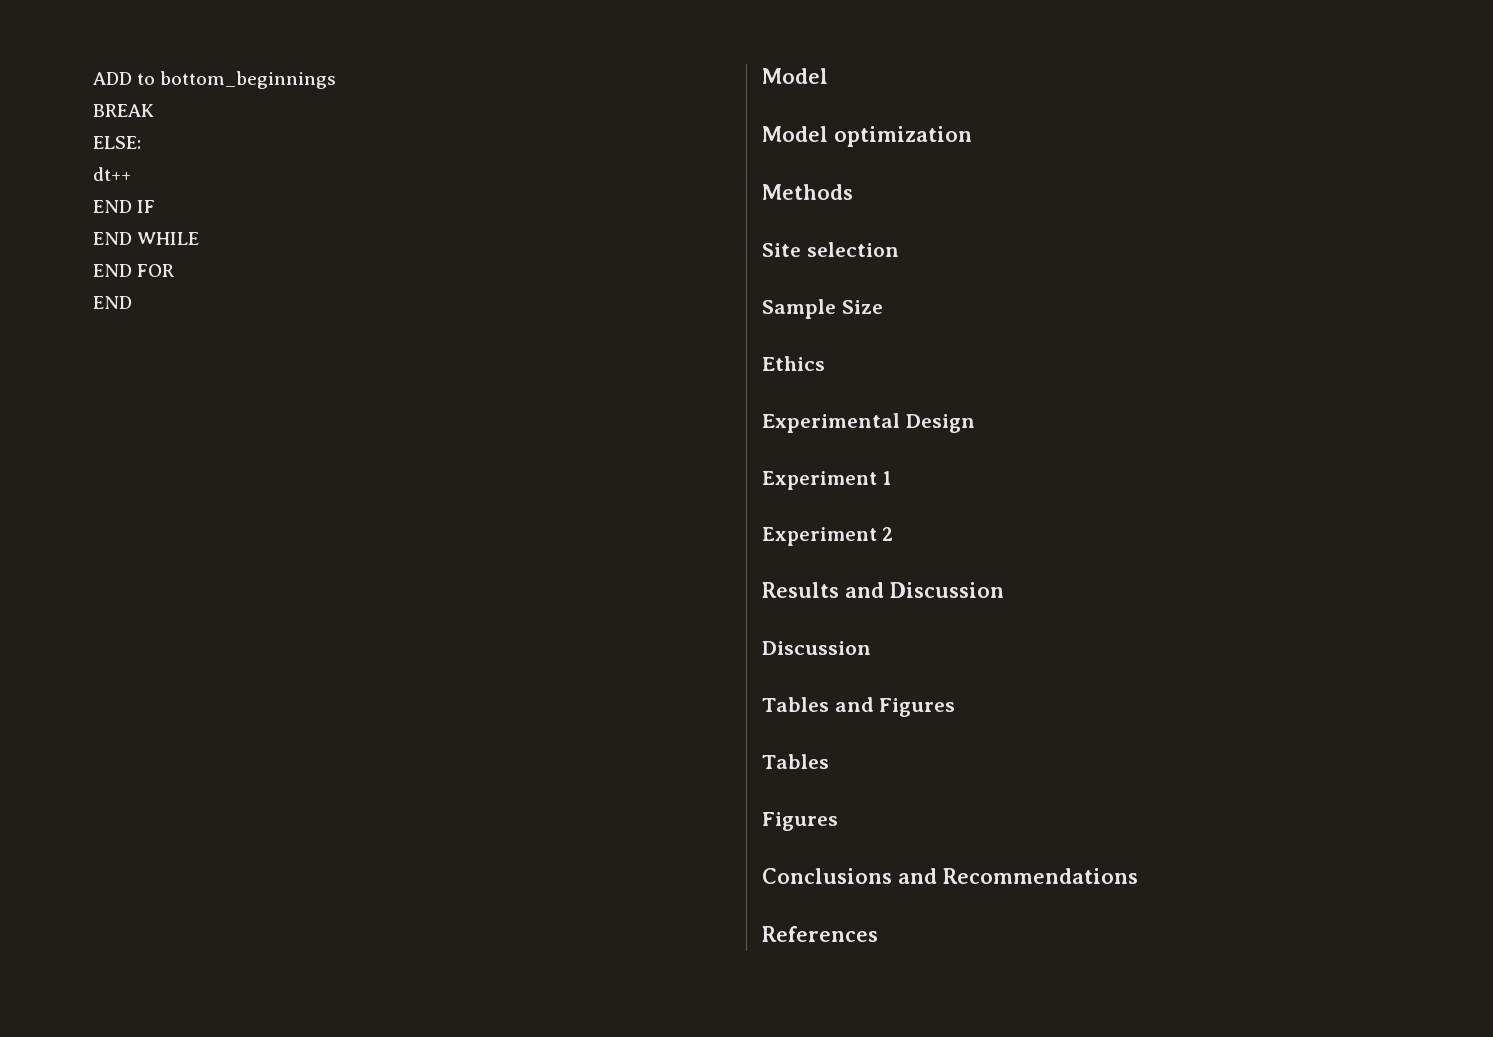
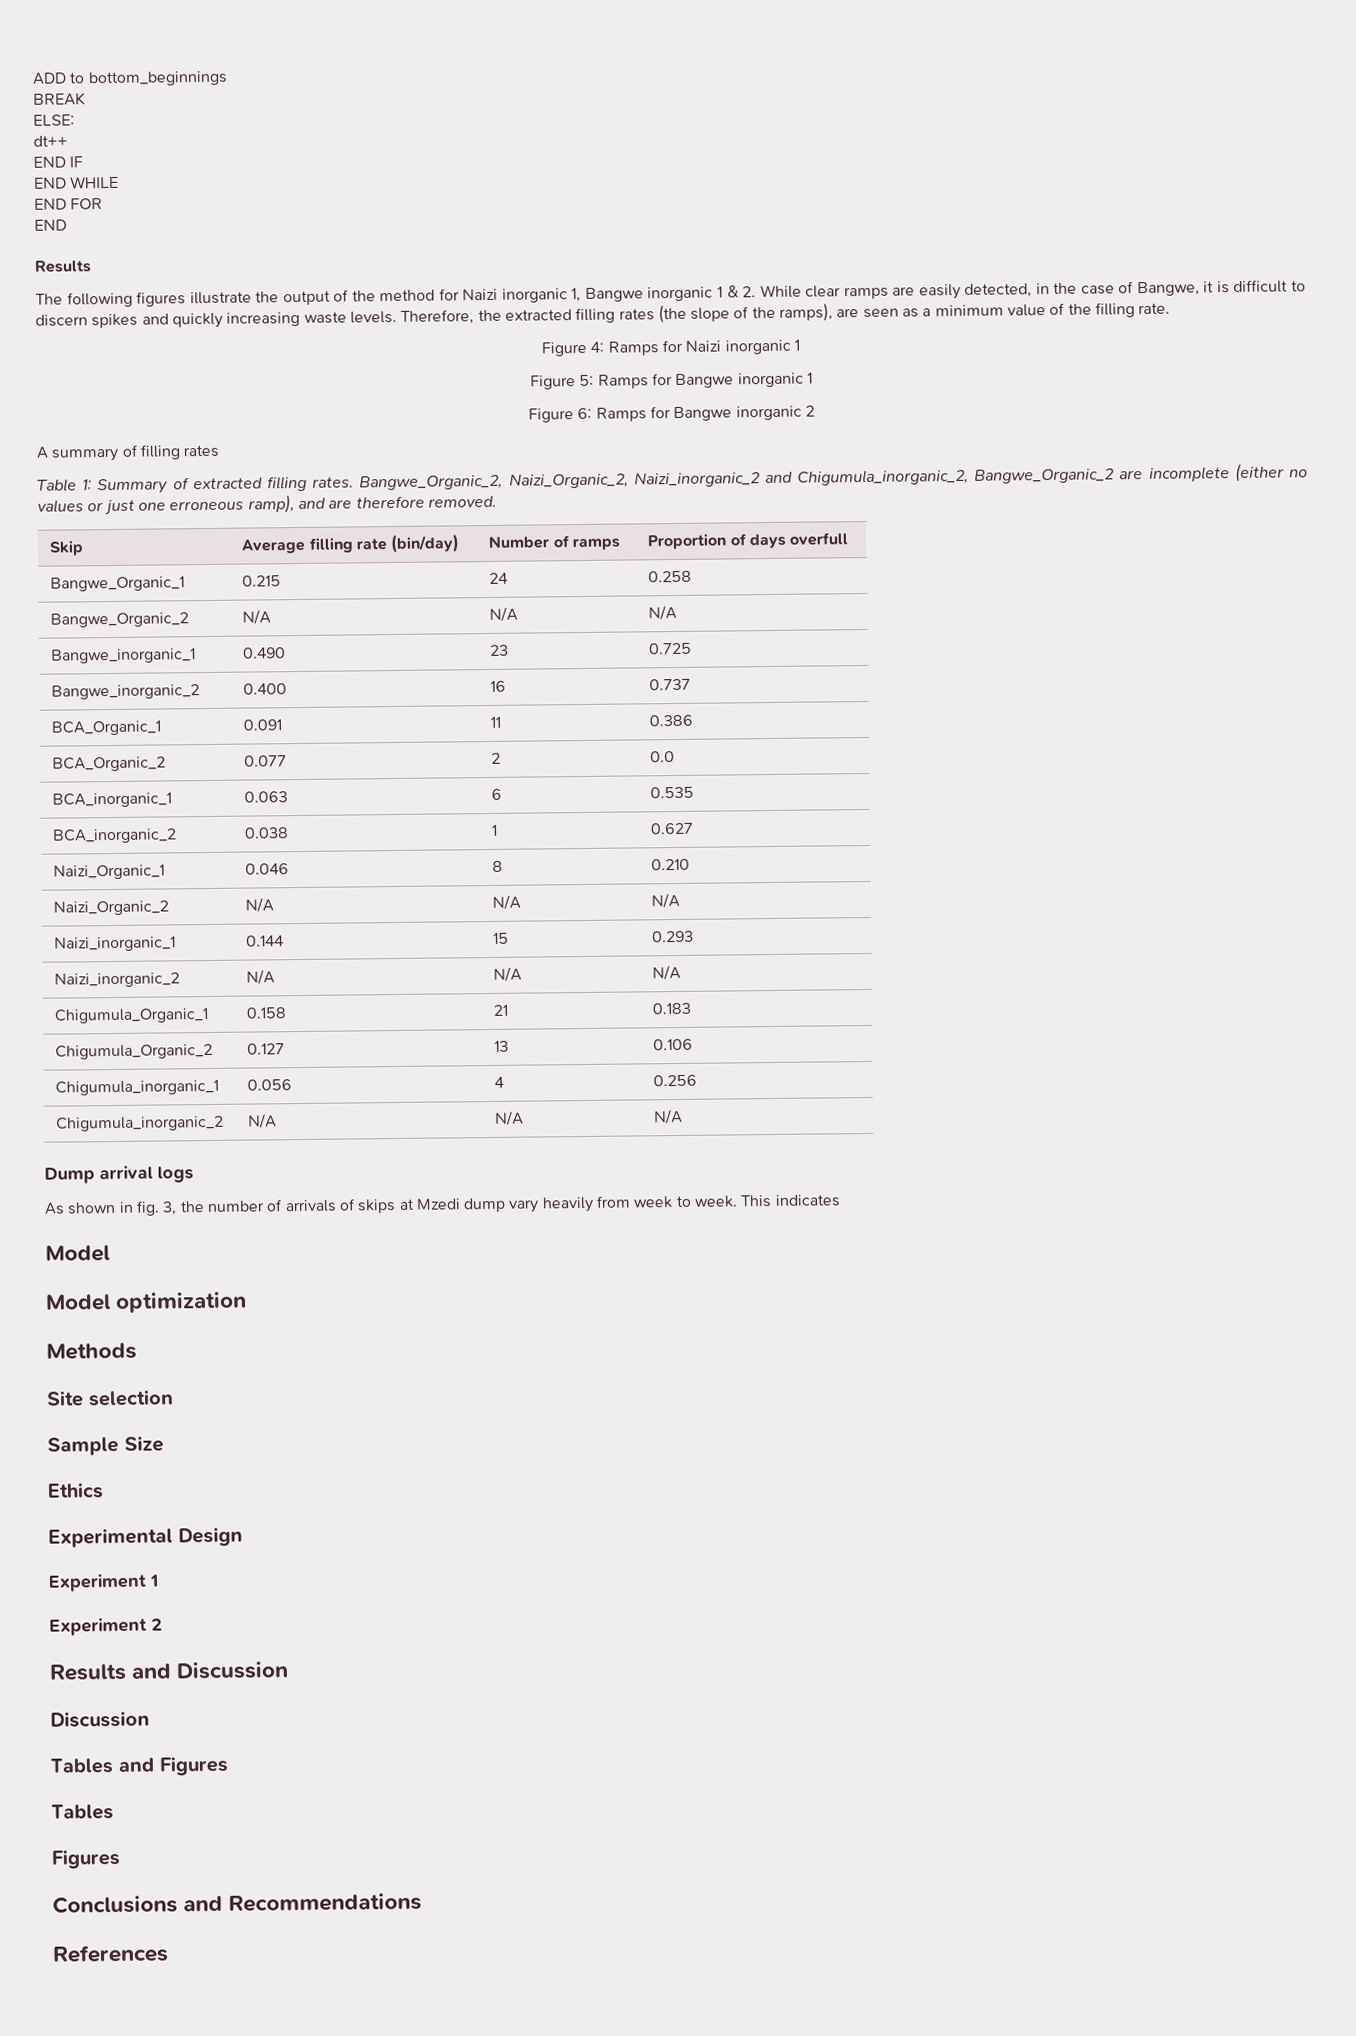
(132, 302) none -> [34,260,92,273] [35,279,1306,308] [35,302,1171,329] [541,339,800,357] [530,372,813,390] [528,405,815,423] [36,444,220,462] [37,463,1308,495] [37,495,497,516] [49,540,85,556] [241,534,461,554] [488,535,622,551] [647,532,849,550] [50,576,186,592] [242,575,282,587] [489,572,509,584] [648,570,693,583] [50,612,190,628] [242,609,272,625] [489,606,519,622] [648,604,678,621] [51,648,197,664] [243,647,287,659] [490,644,510,656] [649,642,693,655] [51,684,201,700] [243,683,288,695] [490,680,507,692] [649,678,692,691] [51,720,162,736] [243,719,283,731] [490,716,502,728] [649,714,694,727] [52,756,167,772] [244,755,288,767] [491,752,502,764] [650,751,676,763] [52,792,173,808] [244,791,289,803] [491,788,503,800] [650,786,695,799] [52,828,178,844] [244,827,290,839] [491,824,499,836] [650,822,695,835] [53,864,166,880] [245,863,290,875] [492,860,504,872] [651,858,691,871] [53,900,170,916] [245,897,275,913] [492,894,522,910] [651,892,681,909] [54,936,177,952] [246,935,285,947] [493,932,510,944] [652,930,695,943] [54,972,181,988] [246,969,276,985] [493,966,523,982] [652,964,682,981] [54,1007,210,1024] [246,1007,287,1019] [493,1004,509,1016] [652,1002,692,1015] [55,1043,214,1060] [247,1043,286,1055] [494,1040,510,1052] [653,1038,694,1051] [55,1079,220,1096] [247,1079,293,1091] [494,1076,505,1088] [653,1074,698,1087] [56,1115,225,1132] [247,1113,278,1129] [494,1110,525,1126] [653,1108,684,1125] [44,1165,194,1184] [44,1194,841,1216] // Results // The following figures illustrate the output of the method for Naizi inorganic 1, Bangwe inorganic 1 & 2. While clear ramps are easily detected, in the case of Bangwe, it is difficult to discern spikes and quickly increasing waste levels. Therefore, the extracted filling rates (the slope of the ramps), are seen as a minimum value of the filling rate. // Figure 4: Ramps for Naizi inorganic 1 // Figure 5: Ramps for Bangwe inorganic 1 // Figure 6: Ramps for Bangwe inorganic 2 // A summary of filling rates // Table 1: Summary of extracted filling rates. Bangwe_Organic_2, Naizi_Organic_2, Naizi_inorganic_2 and Chigumula_inorganic_2, Bangwe_Organic_2 are incomplete (either no values or just one erroneous ramp), and are therefore removed. // Skip | Average filling rate (bin/day) | Number of ramps | Proportion of days overfull // Bangwe_Organic_1 | 0.215 | 24 | 0.258 // Bangwe_Organic_2 | N/A | N/A | N/A // Bangwe_inorganic_1 | 0.490 | 23 | 0.725 // Bangwe_inorganic_2 | 0.400 | 16 | 0.737 // BCA_Organic_1 | 0.091 | 11 | 0.386 // BCA_Organic_2 | 0.077 | 2 | 0.0 // BCA_inorganic_1 | 0.063 | 6 | 0.535 // BCA_inorganic_2 | 0.038 | 1 | 0.627 // Naizi_Organic_1 | 0.046 | 8 | 0.210 // Naizi_Organic_2 | N/A | N/A | N/A // Naizi_inorganic_1 | 0.144 | 15 | 0.293 // Naizi_inorganic_2 | N/A | N/A | N/A // Chigumula_Organic_1 | 0.158 | 21 | 0.183 // Chigumula_Organic_2 | 0.127 | 13 | 0.106 // Chigumula_inorganic_1 | 0.056 | 4 | 0.256 // Chigumula_inorganic_2 | N/A | N/A | N/A // Dump arrival logs // As shown in fig. 3, the number of arrivals of skips at Mzedi dump vary heavily from week to week. This indicates

